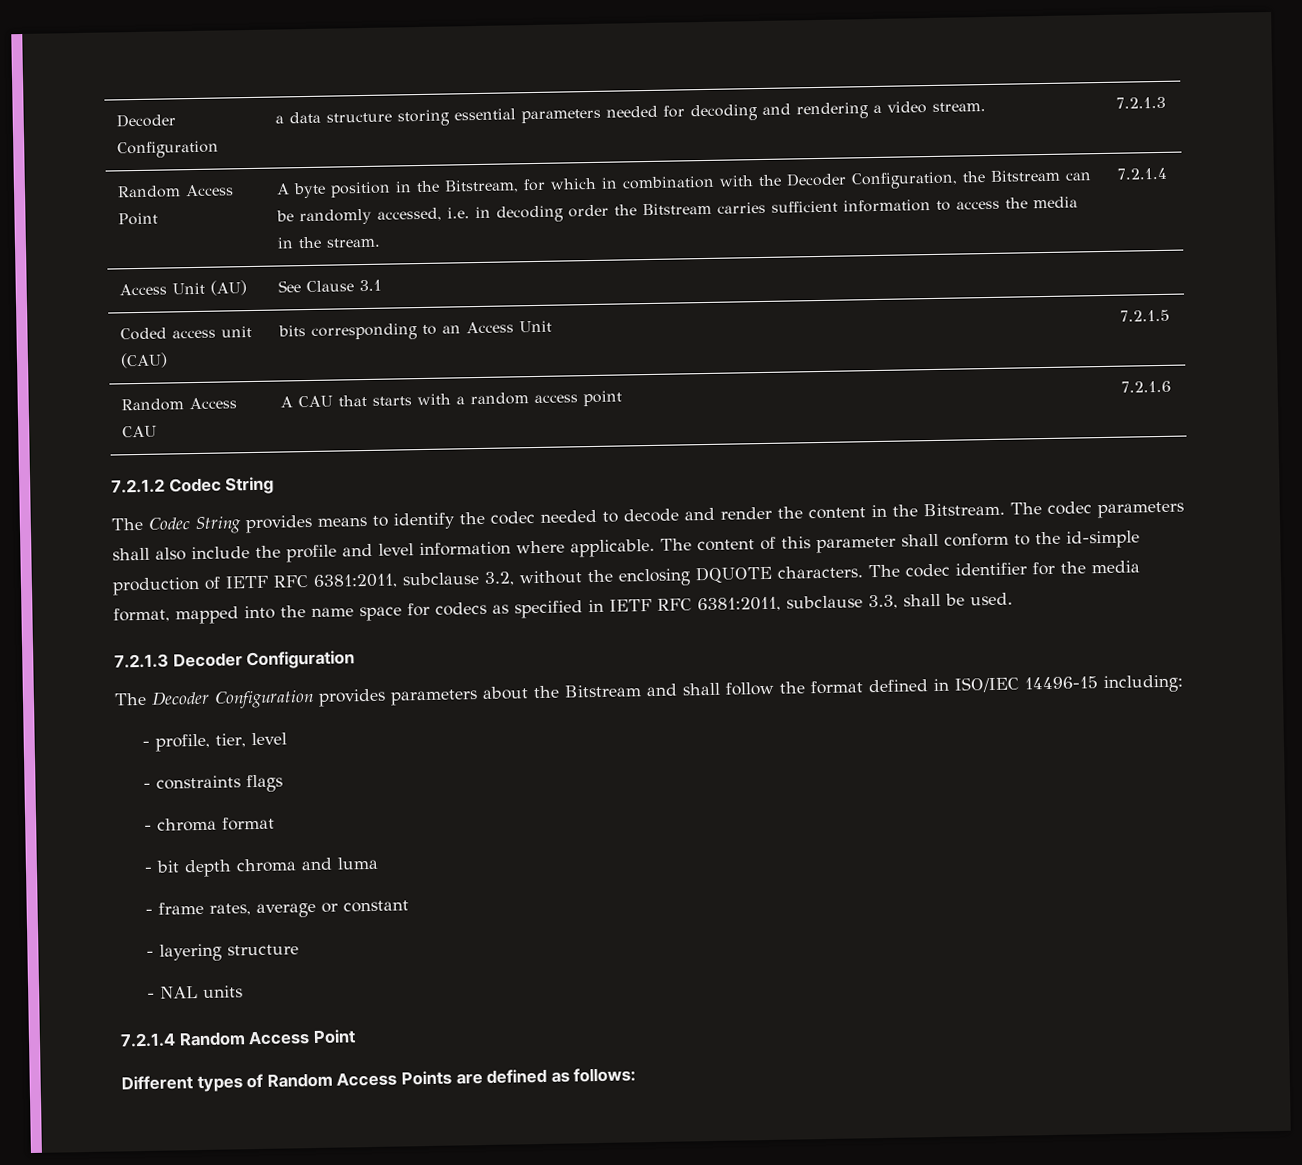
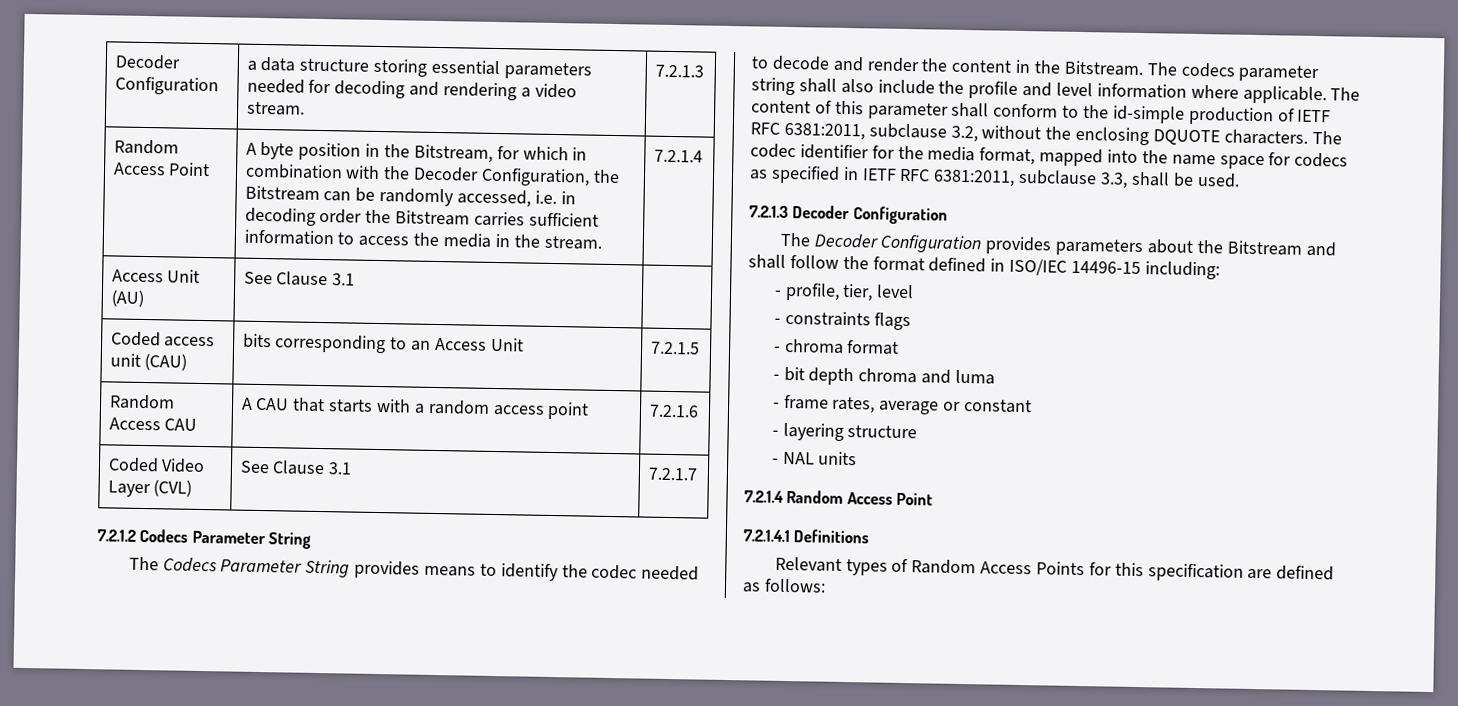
(1172, 386) none -> [107,457,206,474] [107,479,193,498] [239,460,353,476] [647,467,698,481] // Coded Video Layer (CVL) | See Clause 3.1 | 7.2.1.7
[168,477,222,493] Codec -> [139,528,266,545] Codecs Parameter
[148,517,190,530] Codec -> [162,557,303,573] Codecs Parameter
[1047,501,1184,519] codec parameters -> [1180,62,1320,83] [751,77,795,96] codecs parameter string
[121,1075,193,1091] Different -> [743,529,870,544] [774,556,842,572] 7.2.1.4.1 Definitions // Relevant
(452, 1078) none -> [1088,562,1244,582] for this specification

